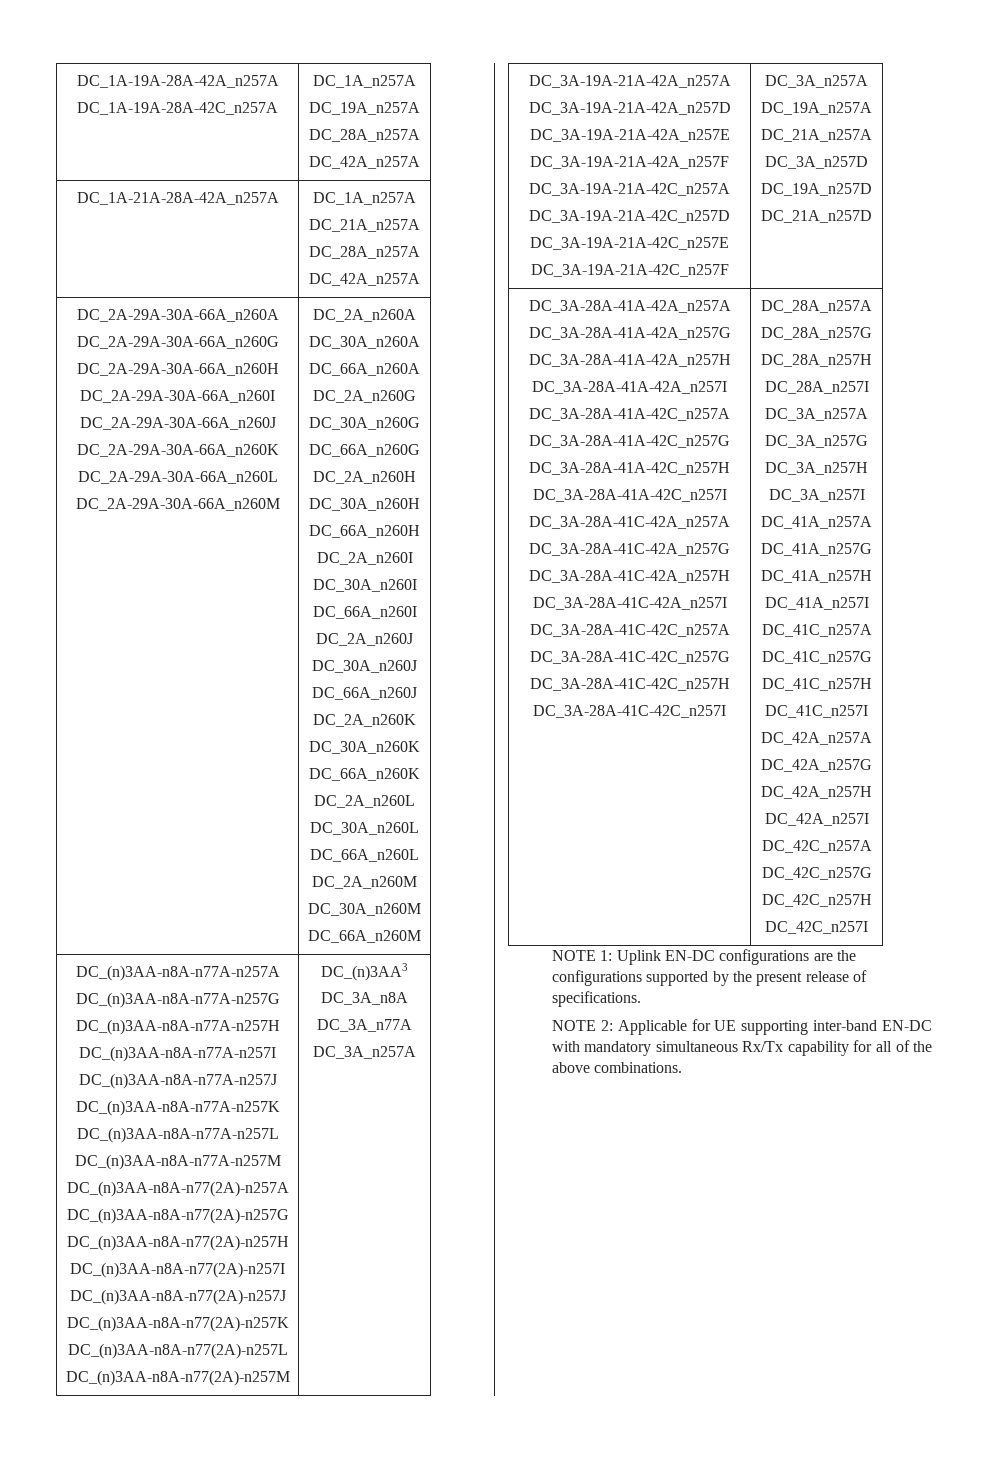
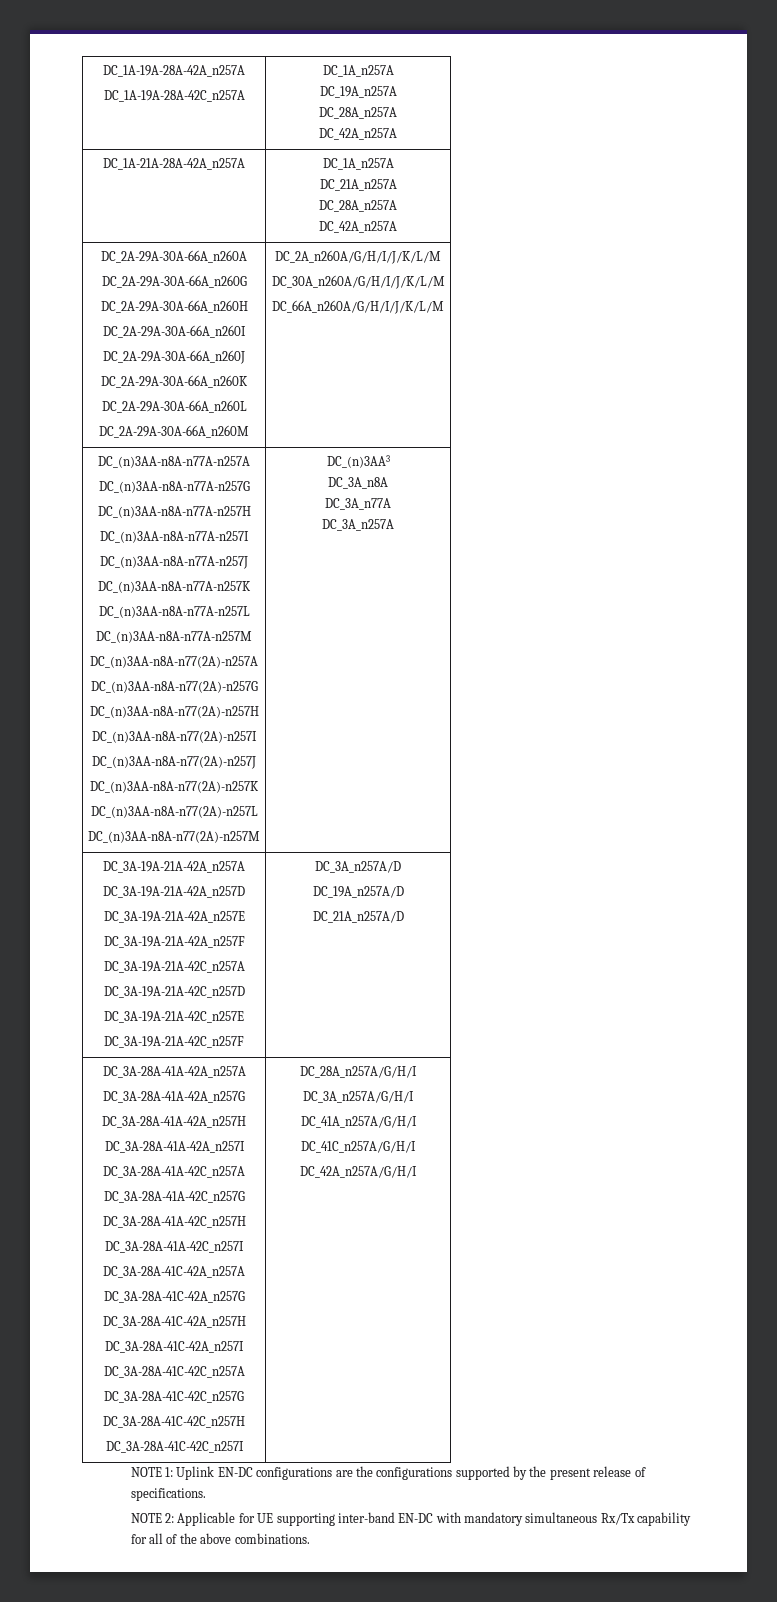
[313,309,416,322] [309,336,420,349] [309,363,420,376] [313,390,416,403] [309,417,420,430] [309,444,420,457] [313,471,416,484] [309,498,420,511] [309,525,420,538] [316,552,413,565] [312,579,417,592] [312,606,417,619] [316,633,413,646] [312,660,417,673] [312,687,417,700] [313,714,416,727] [309,741,420,754] [309,768,420,781] [314,795,415,808] [310,822,419,835] [310,849,419,862] [312,876,417,889] [308,903,421,916] [308,930,421,943] DC_2A_n260A // DC_30A_n260A // DC_66A_n260A // DC_2A_n260G // DC_30A_n260G // DC_66A_n260G // DC_2A_n260H // DC_30A_n260H // DC_66A_n260H // DC_2A_n260I // DC_30A_n260I // DC_66A_n260I // DC_2A_n260J // DC_30A_n260J // DC_66A_n260J // DC_2A_n260K // DC_30A_n260K // DC_66A_n260K // DC_2A_n260L // DC_30A_n260L // DC_66A_n260L // DC_2A_n260M // DC_30A_n260M // DC_66A_n260M -> [275,250,441,264] [271,275,445,289] [272,300,444,314] DC_2A_n260A/G/H/I/J/K/L/M // DC_30A_n260A/G/H/I/J/K/L/M // DC_66A_n260A/G/H/I/J/K/L/M
[765,75,868,88] [761,102,872,115] [761,129,872,142] [765,156,868,169] [761,183,872,196] [761,210,872,223] DC_3A_n257A // DC_19A_n257A // DC_21A_n257A // DC_3A_n257D // DC_19A_n257D // DC_21A_n257D -> [315,861,401,873] [312,886,404,898] [312,911,404,923] DC_3A_n257A/D // DC_19A_n257A/D // DC_21A_n257A/D
[761,300,872,313] [761,327,872,340] [761,354,872,367] [764,381,869,394] [765,408,868,421] [765,435,868,448] [765,462,868,475] [768,489,865,502] [761,516,872,529] [761,543,872,556] [761,570,872,583] [764,597,869,610] [761,624,872,637] [761,651,872,664] [761,678,872,691] [765,705,868,718] [761,732,872,745] [761,759,872,772] [761,786,872,799] [764,813,869,826] [761,840,872,853] [761,867,872,880] [761,894,872,907] [765,921,868,934] DC_28A_n257A // DC_28A_n257G // DC_28A_n257H // DC_28A_n257I // DC_3A_n257A // DC_3A_n257G // DC_3A_n257H // DC_3A_n257I // DC_41A_n257A // DC_41A_n257G // DC_41A_n257H // DC_41A_n257I // DC_41C_n257A // DC_41C_n257G // DC_41C_n257H // DC_41C_n257I // DC_42A_n257A // DC_42A_n257G // DC_42A_n257H // DC_42A_n257I // DC_42C_n257A // DC_42C_n257G // DC_42C_n257H // DC_42C_n257I -> [300,1066,417,1078] [303,1091,414,1103] [300,1116,417,1128] [301,1141,416,1153] [300,1166,417,1178] DC_28A_n257A/G/H/I // DC_3A_n257A/G/H/I // DC_41A_n257A/G/H/I // DC_41C_n257A/G/H/I // DC_42A_n257A/G/H/I

